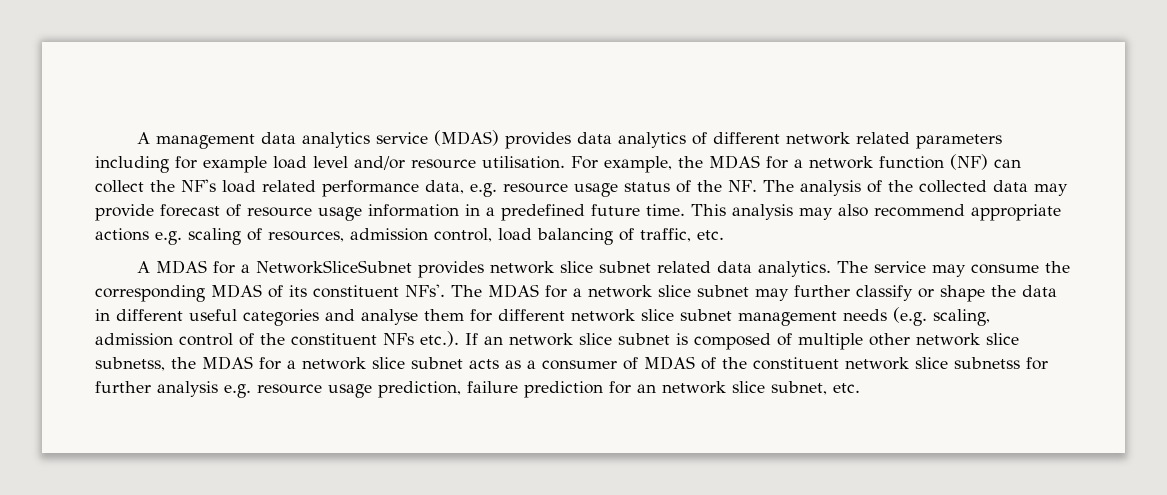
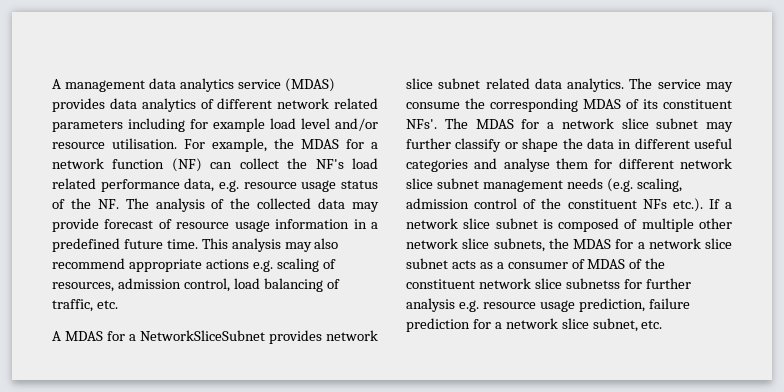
[484,336,503,345] an -> [725,202,732,209] a
[95,357,165,371] subnetss, -> [493,238,545,252] subnets,
[637,384,656,393] an -> [494,322,502,329] a

